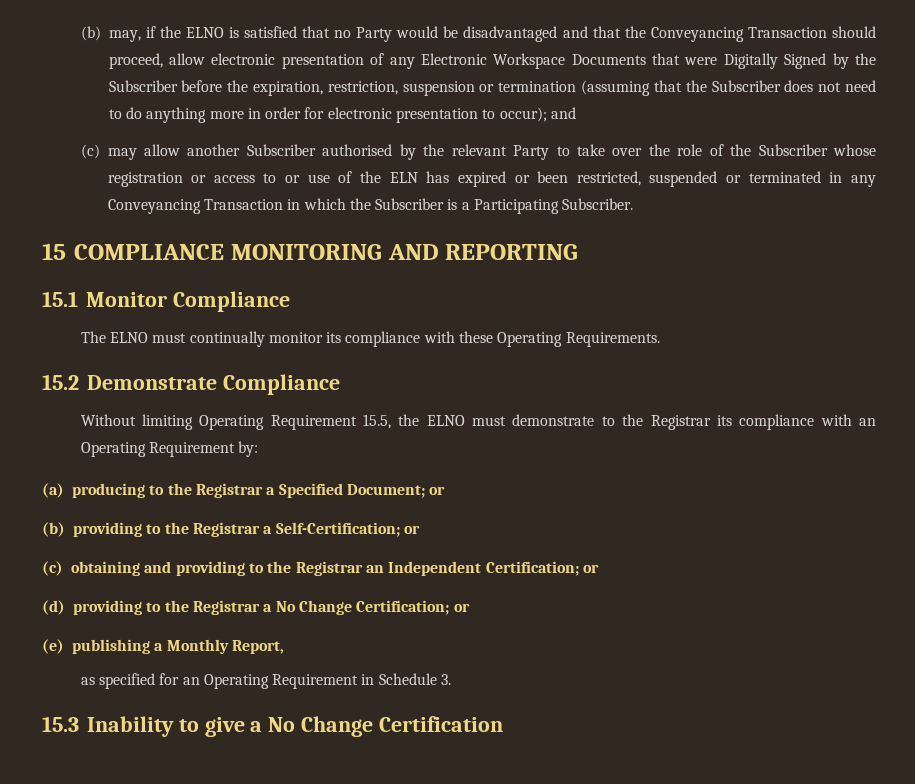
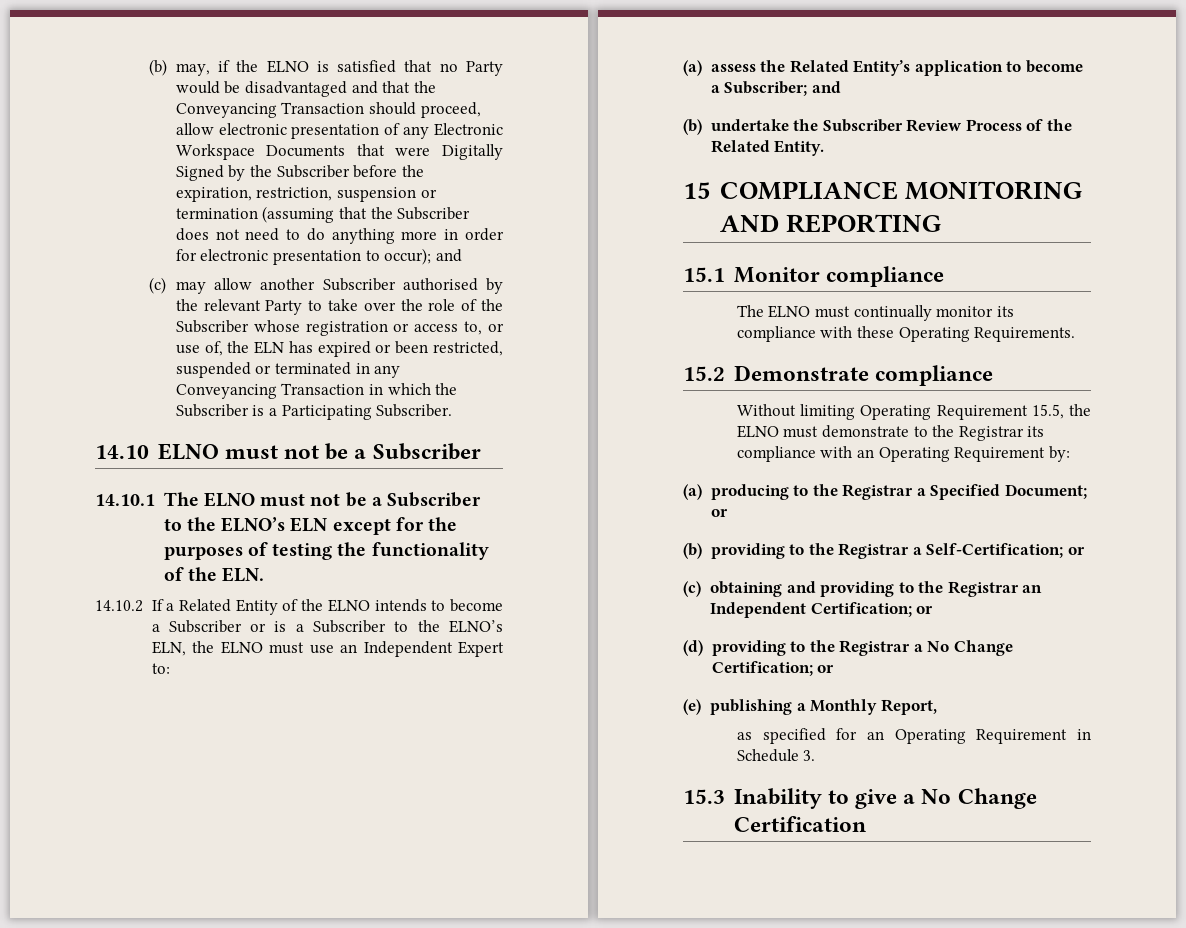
[263,173,277,183] to -> [464,321,483,335] to,
[338,171,353,183] of -> [204,341,223,356] of,
(634, 204) none -> [95,443,481,460] [95,492,482,507] [163,517,458,535] [163,542,489,560] [163,567,265,582] [95,599,504,615] [151,620,503,633] [151,641,504,657] [151,663,170,674] [683,60,1084,76] [710,81,841,96] [683,119,1073,135] [710,140,825,156] // 14.10 ELNO must not be a Subscriber // 14.10.1 The ELNO must not be a Subscriber to the ELNO’s ELN except for the purposes of testing the functionality of the ELN. // 14.10.2 If a Related Entity of the ELNO intends to become a Subscriber or is a Subscriber to the ELNO’s ELN, the ELNO must use an Independent Expert to: // (a) assess the Related Entity’s application to become a Subscriber; and // (b) undertake the Subscriber Review Process of the Related Entity.
[172,291,290,312] Compliance -> [825,266,944,287] compliance
[222,374,340,395] Compliance -> [874,365,993,386] compliance

